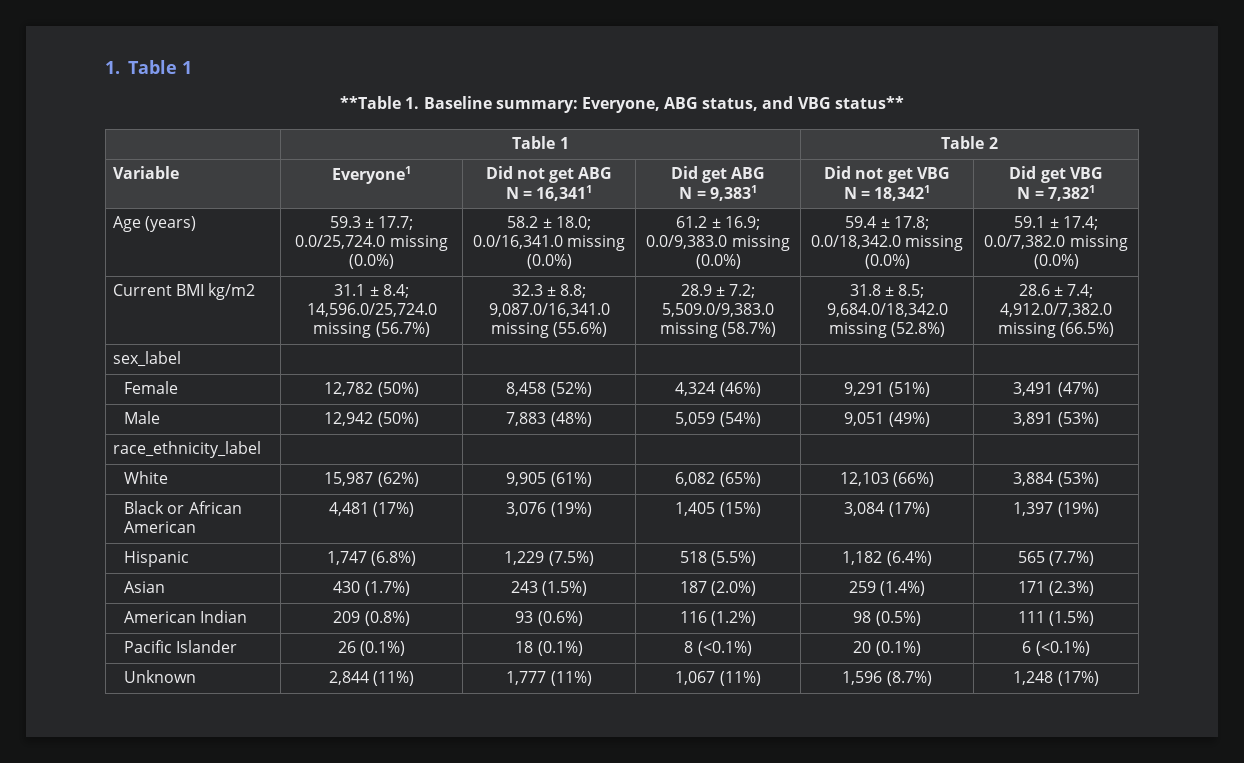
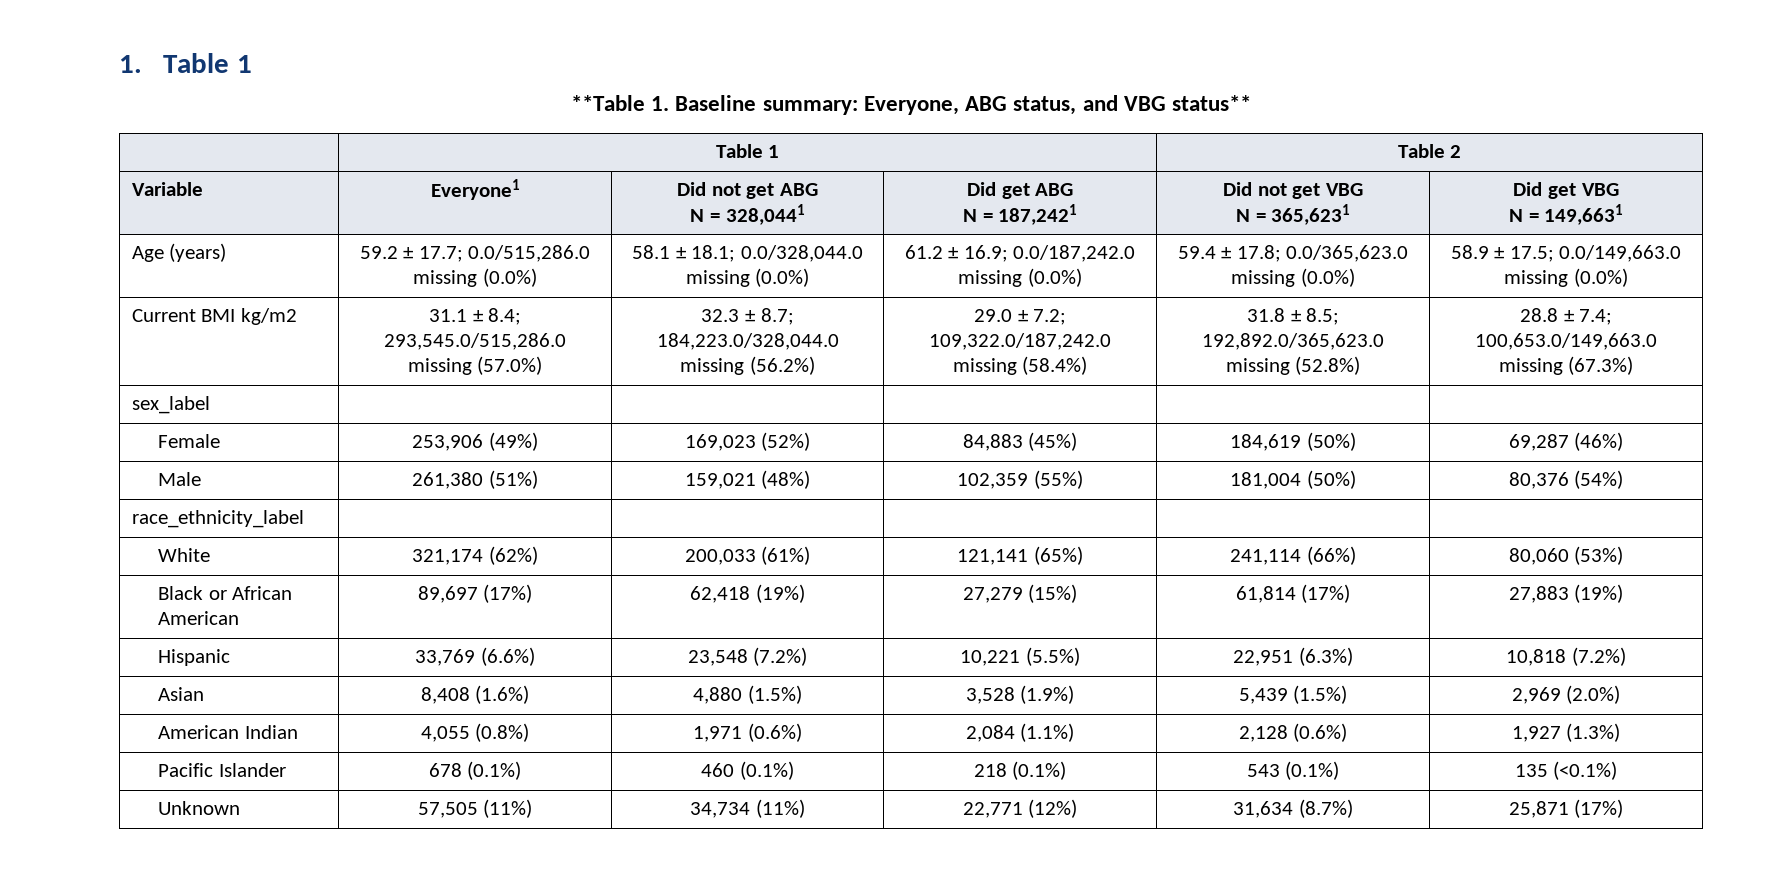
[536,185,593,201] 16,3411 -> [725,204,805,225] 328,0441
[709,185,757,201] 9,3831 -> [998,204,1078,225] 187,2421
[874,185,931,201] 18,3421 -> [1271,204,1351,225] 365,6231
[1047,185,1095,201] 7,3821 -> [1544,204,1624,225] 149,6631
[329,216,361,228] 59.3 -> [359,246,398,259] 59.2
[295,235,448,251] [349,254,394,269] [507,216,591,230] [472,235,563,249] 0.0/25,724.0 missing (0.0%) | 58.2 ± 18.0; 0.0/16,341.0 -> [468,245,591,262] [413,268,537,287] [632,245,863,262] 0.0/515,286.0 missing (0.0%) | 58.1 ± 18.1; 0.0/328,044.0
[646,235,728,249] 0.0/9,383.0 -> [1013,245,1136,262] 0.0/187,242.0
[810,235,964,251] [864,254,910,269] [1014,216,1098,230] [984,235,1066,249] 0.0/18,342.0 missing (0.0%) | 59.1 ± 17.4; 0.0/7,382.0 -> [1286,245,1409,262] [1231,268,1355,287] [1450,245,1682,262] 0.0/365,623.0 missing (0.0%) | 58.9 ± 17.5; 0.0/149,663.0
[306,303,437,317] [313,322,430,338] 14,596.0/25,724.0 missing (56.7%) -> [384,333,566,350] [407,356,543,375] 293,545.0/515,286.0 missing (57.0%)
[560,284,587,298] [488,303,610,317] [490,322,608,338] [680,284,756,298] [662,303,774,317] [659,322,777,338] 8.8; 9,087.0/16,341.0 missing (55.6%) | 28.9 ± 7.2; 5,509.0/9,383.0 missing (58.7%) -> [760,308,794,325] [656,333,839,350] [680,356,815,375] [973,309,1067,325] [929,333,1111,350] [952,356,1088,375] 8.7; 184,223.0/328,044.0 missing (56.2%) | 29.0 ± 7.2; 109,322.0/187,242.0 missing (58.4%)
[826,303,948,317] 9,684.0/18,342.0 -> [1202,333,1384,350] 192,892.0/365,623.0
[1018,284,1050,296] 28.6 -> [1519,308,1558,322] 28.8
[1000,303,1112,317] [997,322,1115,338] 4,912.0/7,382.0 missing (66.5%) -> [1475,333,1657,350] [1498,356,1634,375] 100,653.0/149,663.0 missing (67.3%)
[324,382,419,397] [506,382,592,397] [675,382,761,397] [844,382,930,397] [1013,382,1099,397] [124,411,161,424] [324,412,419,427] [506,412,592,427] [675,412,761,427] [844,412,930,427] [1013,412,1099,427] 12,782 (50%) | 8,458 (52%) | 4,324 (46%) | 9,291 (51%) | 3,491 (47%) // Male | 12,942 (50%) | 7,883 (48%) | 5,059 (54%) | 9,051 (49%) | 3,891 (53%) -> [412,432,538,451] [684,432,811,451] [962,432,1078,451] [1230,432,1356,451] [1508,432,1624,451] [158,472,202,486] [412,470,538,489] [684,470,811,489] [957,470,1083,489] [1230,470,1356,489] [1508,470,1624,489] 253,906 (49%) | 169,023 (52%) | 84,883 (45%) | 184,619 (50%) | 69,287 (46%) // Male | 261,380 (51%) | 159,021 (48%) | 102,359 (55%) | 181,004 (50%) | 80,376 (54%)
[324,472,374,486] 15,987 -> [412,549,484,565] 321,174
[506,472,547,486] 9,905 -> [684,549,756,565] 200,033
[675,472,716,486] 6,082 -> [957,549,1029,565] 121,141
[839,472,889,486] 12,103 -> [1230,549,1302,565] 241,114
[1013,472,1054,486] 3,884 -> [1508,548,1569,565] 80,060
[328,502,415,517] [506,502,547,516] 4,481 (17%) | 3,076 -> [417,584,533,603] [690,586,751,603] 89,697 (17%) | 62,418
[675,502,716,516] 1,405 -> [962,587,1023,603] 27,279
[844,502,930,517] [1013,502,1054,516] 3,084 (17%) | 1,397 -> [1235,584,1351,603] [1508,586,1569,603] 61,814 (17%) | 27,883
[326,551,417,566] [504,551,594,566] [679,551,757,566] [842,551,932,566] [1017,551,1095,566] [124,581,166,593] [333,581,410,596] [510,581,588,596] [679,581,757,596] [848,581,926,596] [1017,581,1095,596] 1,747 (6.8%) | 1,229 (7.5%) | 518 (5.5%) | 1,182 (6.4%) | 565 (7.7%) // Asian | 430 (1.7%) | 243 (1.5%) | 187 (2.0%) | 259 (1.4%) | 171 (2.3%) -> [415,647,535,666] [687,647,808,666] [960,647,1080,666] [1233,647,1353,666] [1506,647,1626,666] [158,687,205,701] [420,685,530,704] [693,685,802,704] [965,685,1075,704] [1238,685,1348,704] [1511,685,1621,704] 33,769 (6.6%) | 23,548 (7.2%) | 10,221 (5.5%) | 22,951 (6.3%) | 10,818 (7.2%) // Asian | 8,408 (1.6%) | 4,880 (1.5%) | 3,528 (1.9%) | 5,439 (1.5%) | 2,969 (2.0%)
[333,611,361,623] 209 -> [420,726,470,742] 4,055
[515,611,583,626] [679,611,757,626] [853,611,921,626] [1017,611,1095,626] 93 (0.6%) | 116 (1.2%) | 98 (0.5%) | 111 (1.5%) -> [693,723,802,742] [965,723,1075,742] [1238,723,1348,742] [1511,723,1621,742] 1,971 (0.6%) | 2,084 (1.1%) | 2,128 (0.6%) | 1,927 (1.3%)
[337,641,406,656] [515,641,583,656] [684,641,752,656] [853,641,921,656] [1022,641,1032,653] 26 (0.1%) | 18 (0.1%) | 8 (<0.1%) | 20 (0.1%) | 6 -> [428,761,522,780] [701,761,794,780] [973,761,1067,780] [1246,761,1340,780] [1514,764,1548,777] 678 (0.1%) | 460 (0.1%) | 218 (0.1%) | 543 (0.1%) | 135
[328,671,415,686] [506,671,592,686] [675,671,761,686] [842,671,883,685] 2,844 (11%) | 1,777 (11%) | 1,067 (11%) | 1,596 -> [417,799,533,818] [690,799,805,818] [962,799,1078,818] [1233,801,1294,818] 57,505 (11%) | 34,734 (11%) | 22,771 (12%) | 31,634
[1013,671,1054,685] 1,248 -> [1508,801,1569,818] 25,871

